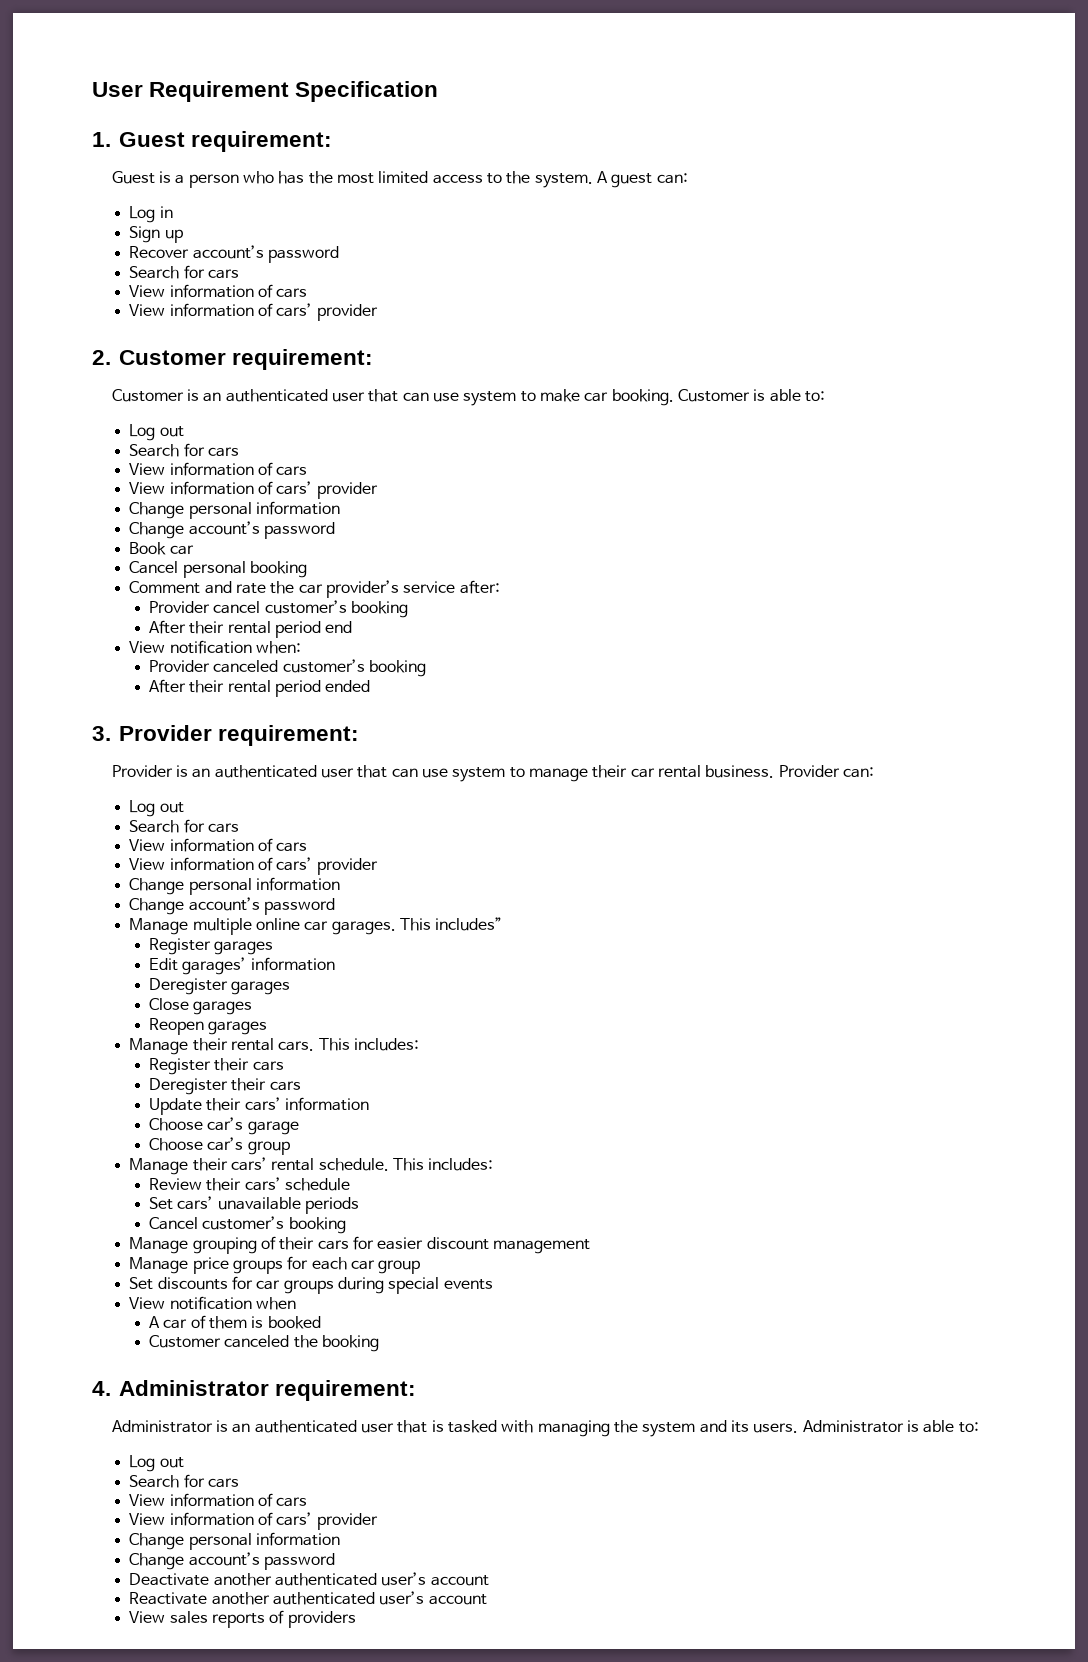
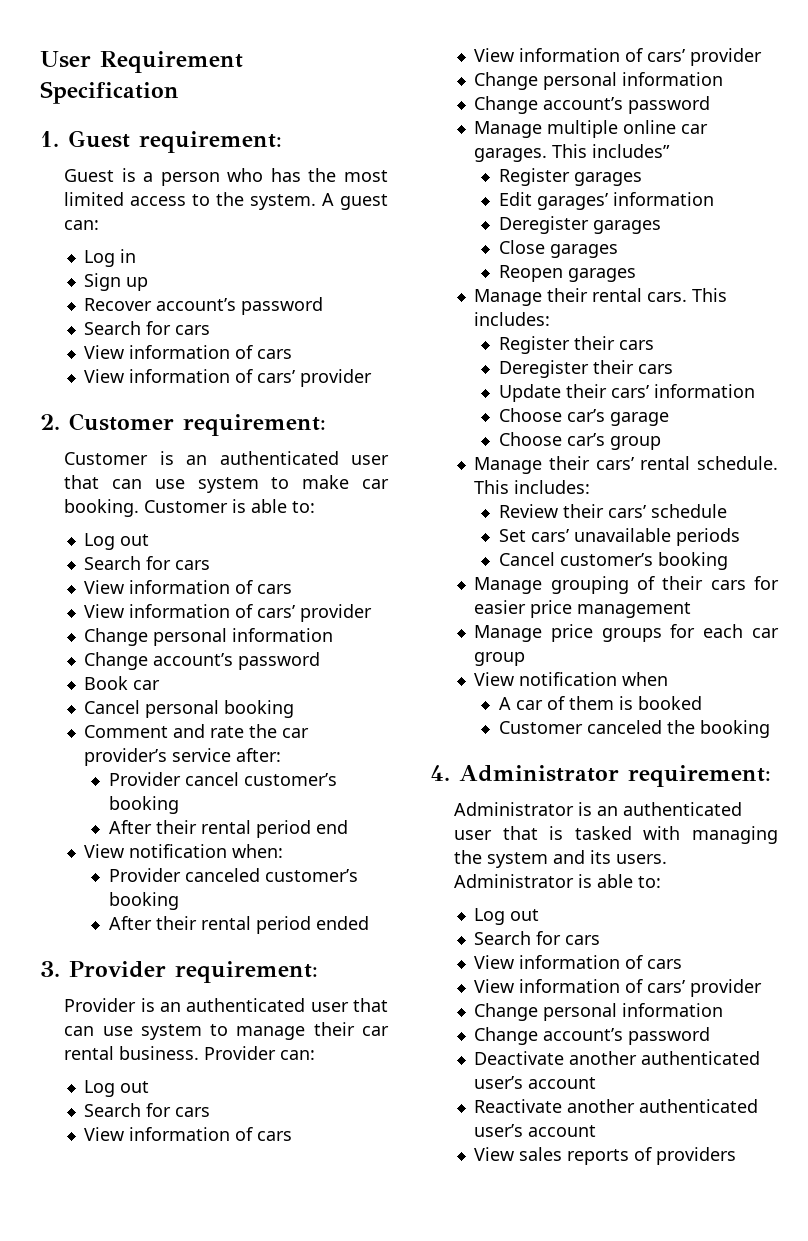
[426,1237,489,1250] discount -> [530,600,573,618] price
[129,1276,493,1294] // Set discounts for car groups during special events -> (526, 659) none

